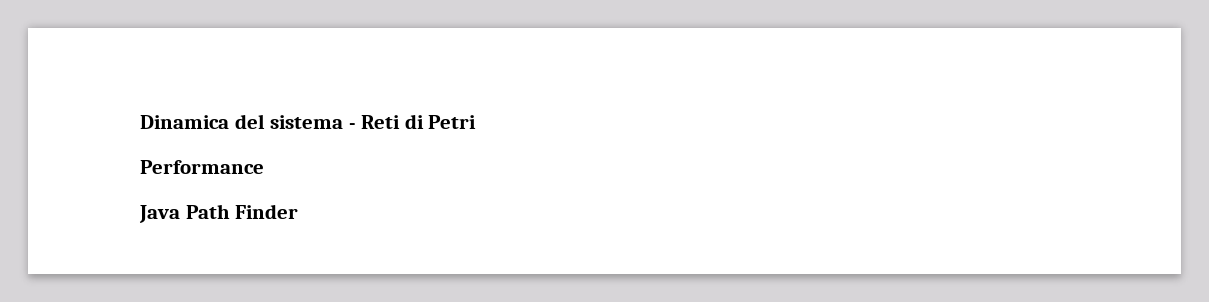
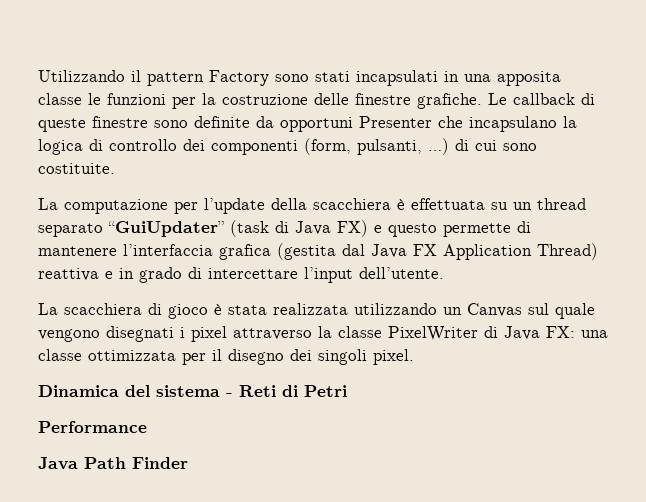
(140, 122) none -> [38,70,561,86] [38,93,595,109] [38,116,577,132] [38,138,537,155] [38,163,115,174] [38,198,586,214] [38,220,531,237] [38,243,598,260] [38,267,444,283] [38,303,595,319] [38,326,608,342] [38,349,414,365] Utilizzando il pattern Factory sono stati incapsulati in una apposita classe le funzioni per la costruzione delle finestre grafiche. Le callback di queste finestre sono definite da opportuni Presenter che incapsulano la logica di controllo dei componenti (form, pulsanti, …) di cui sono costituite. // La computazione per l’update della scacchiera è effettuata su un thread separato “GuiUpdater” (task di Java FX) e questo permette di mantenere l’interfaccia grafica (gestita dal Java FX Application Thread) reattiva e in grado di intercettare l’input dell’utente. // La scacchiera di gioco è stata realizzata utilizzando un Canvas sul quale vengono disegnati i pixel attraverso la classe PixelWriter di Java FX: una classe ottimizzata per il disegno dei singoli pixel. //

